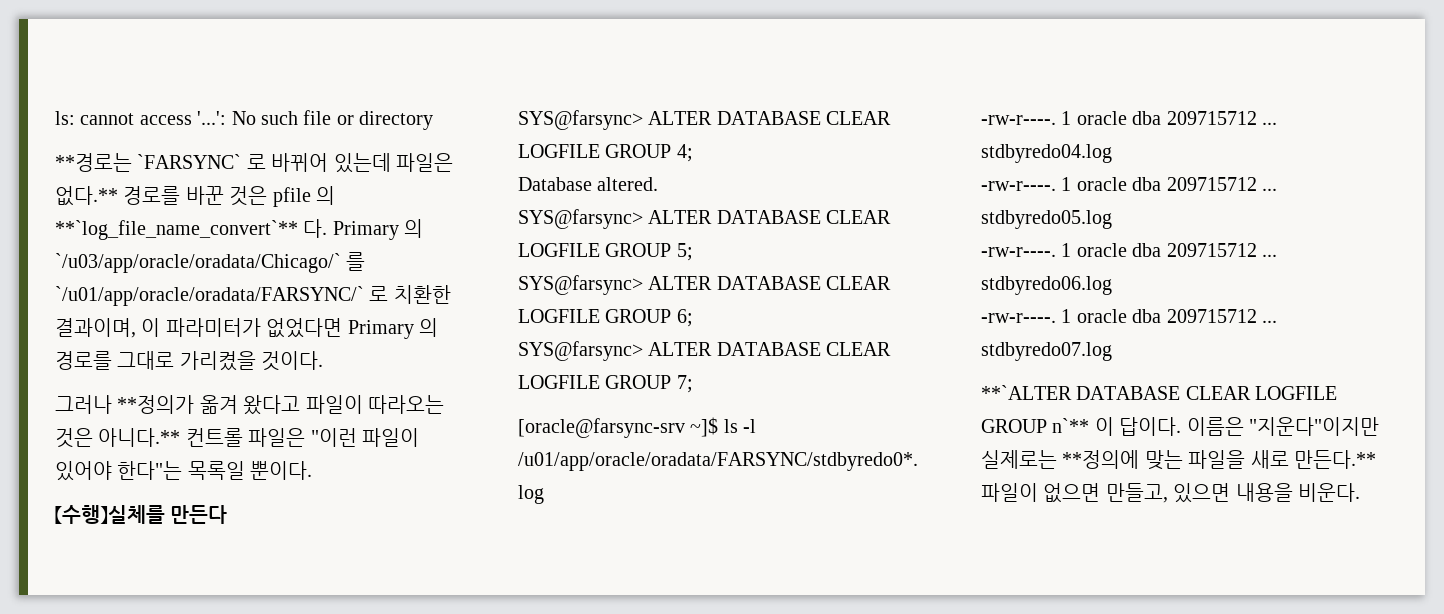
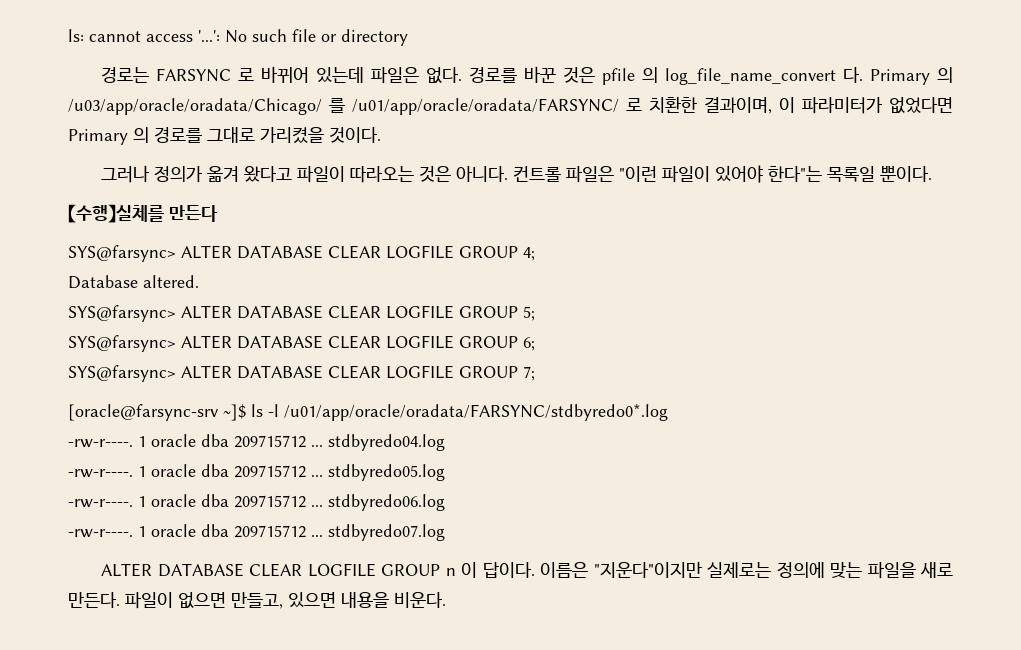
[55,153,242,172] **경로는 `FARSYNC` -> [101,67,232,83] 경로는 FARSYNC
[55,186,118,206] 없다.** -> [426,67,463,84] 없다.
[55,220,298,240] **`log_file_name_convert`** -> [665,68,837,85] log_file_name_convert
[55,252,366,273] [55,286,364,306] `/u03/app/oracle/oradata/Chicago/` 를 `/u01/app/oracle/oradata/FARSYNC/` -> [68,98,619,115] /u03/app/oracle/oradata/Chicago/ 를 /u01/app/oracle/oradata/FARSYNC/
[117,395,195,414] **정의가 -> [154,166,204,182] 정의가
[98,428,181,447] 아니다.** -> [456,166,509,182] 아니다.
[981,385,1338,400] [981,418,1090,433] **`ALTER DATABASE CLEAR LOGFILE GROUP n`** -> [101,563,456,577] ALTER DATABASE CLEAR LOGFILE GROUP n
[1062,450,1140,469] **정의에 -> [776,562,825,578] 정의에
[1294,450,1376,469] 만든다.** -> [68,592,120,608] 만든다.

